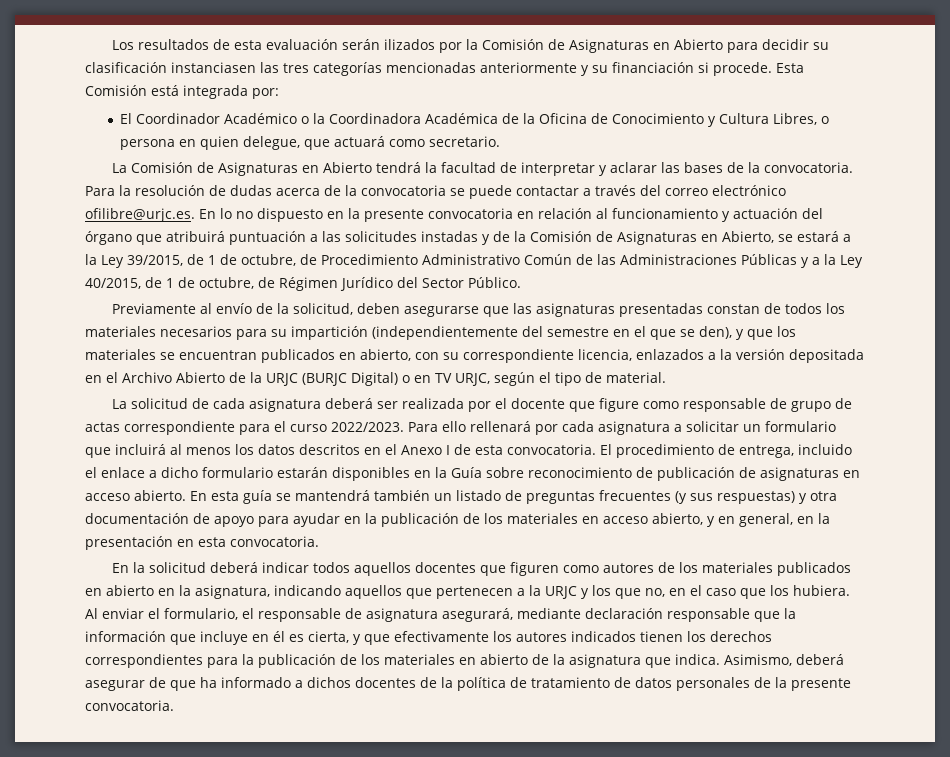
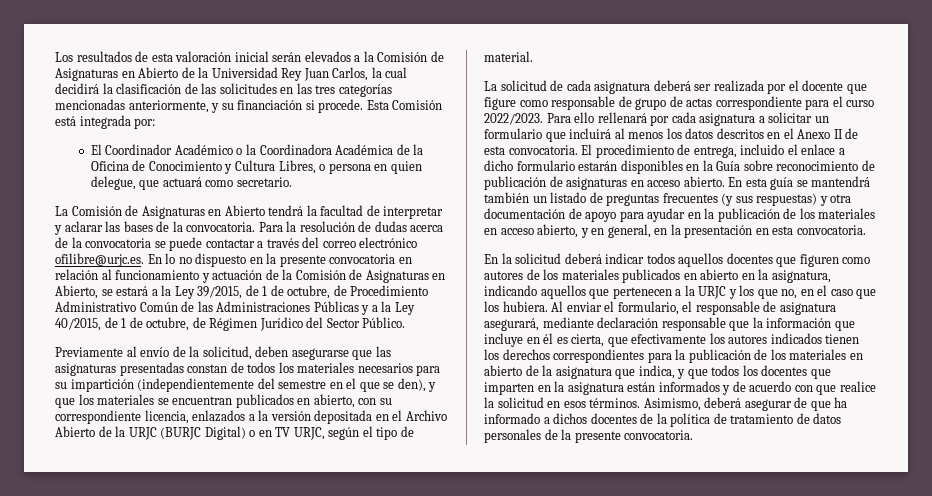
[265,39,462,53] evaluación serán ilizados por -> [175,51,361,62] valoración inicial serán elevados a
[726,39,829,53] [85,62,256,73] para decidir su clasificación instanciasen -> [181,67,408,81] [55,83,294,94] de la Universidad Rey Juan Carlos, la cual decidirá la clasificación de las solicitudes en
[480,62,577,73] anteriormente -> [128,100,209,113] anteriormente,
[802,208,823,219] [85,231,490,245] del órgano que atribuirá puntuación a las solicitudes instadas y -> (263, 275) none
[446,445,450,455] I -> [833,129,843,139] II
[353,634,361,645] y -> (605, 340) none
[675,654,720,665] indica. -> [638,365,831,379] [484,381,876,395] [484,397,641,408] indica, y que todos los docentes que imparten en la asignatura están informados y de acuerdo con que realice la solicitud en esos términos.

